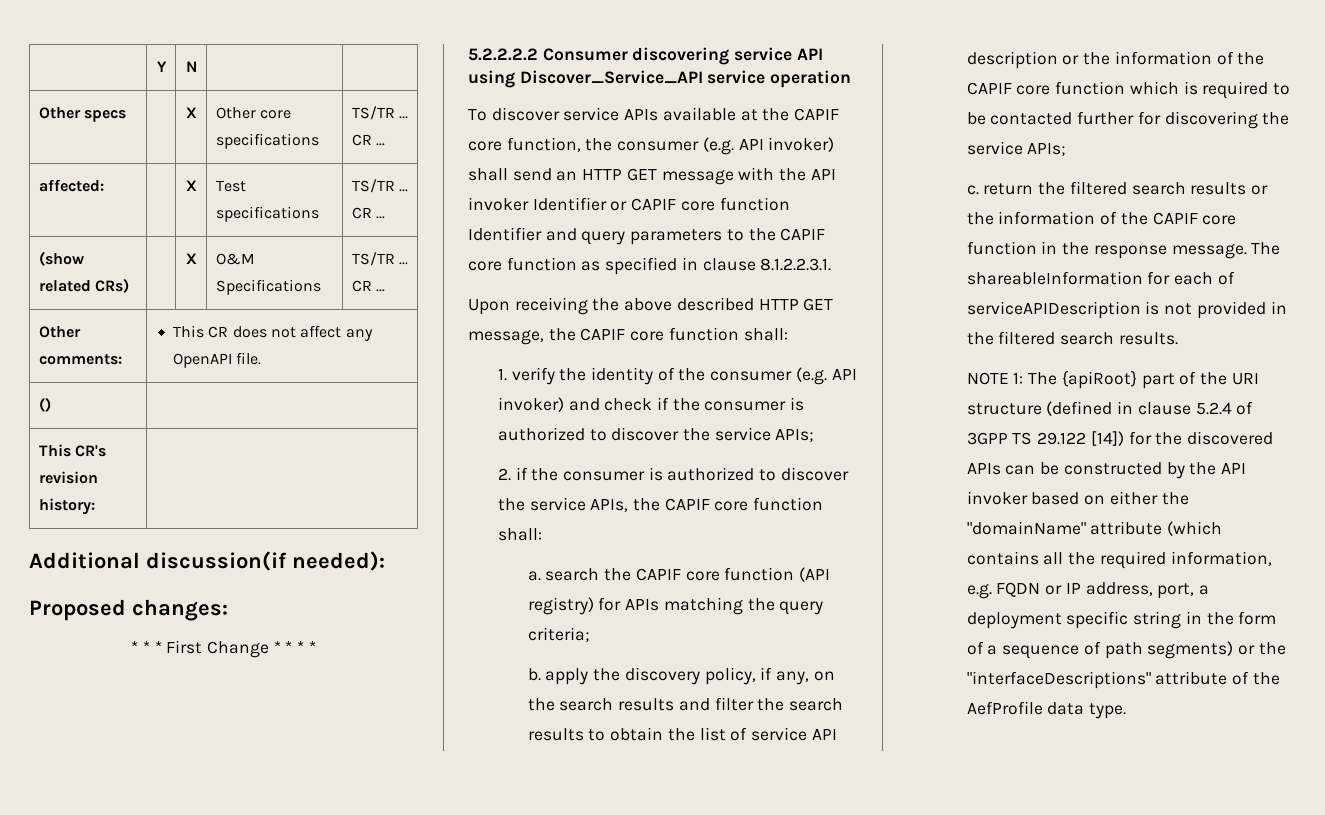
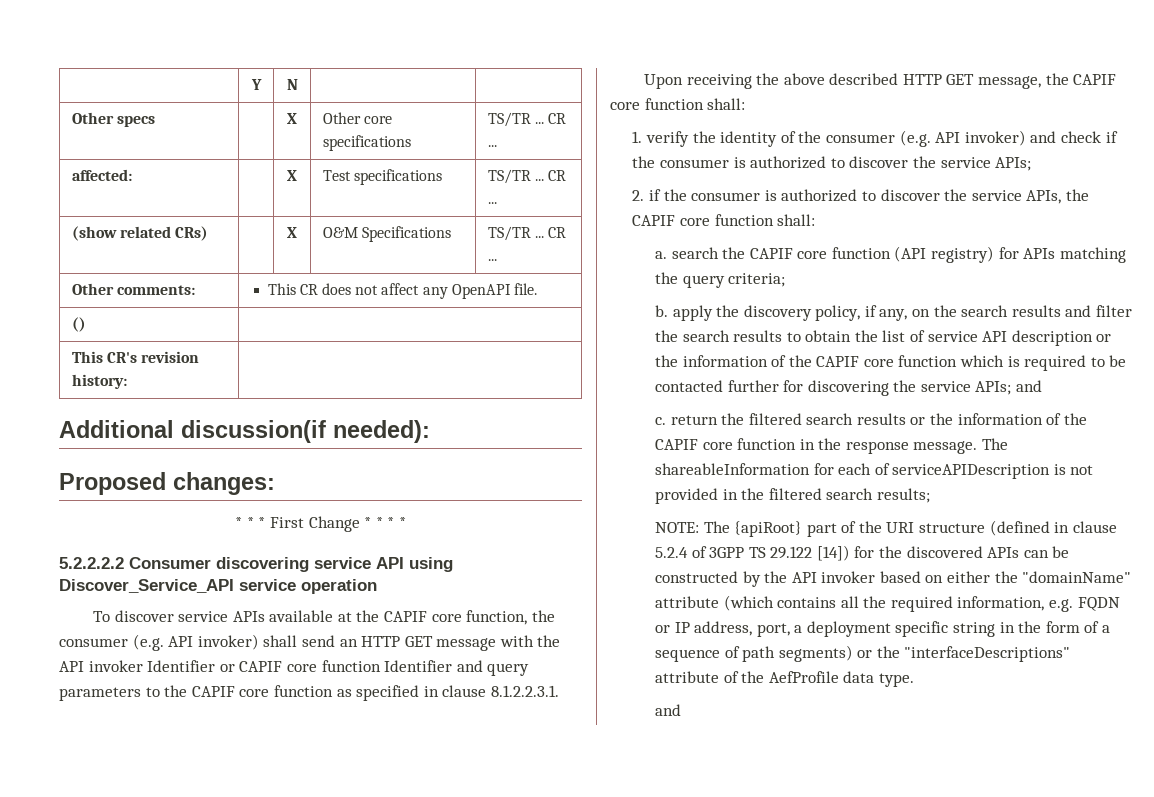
(1067, 149) none -> [1016,380,1043,392] and
[1118,332,1178,345] [966,372,1024,385] results. // NOTE 1: -> [876,488,930,503] [654,522,699,533] results; // NOTE:
(1127, 711) none -> [654,704,681,716] // and

